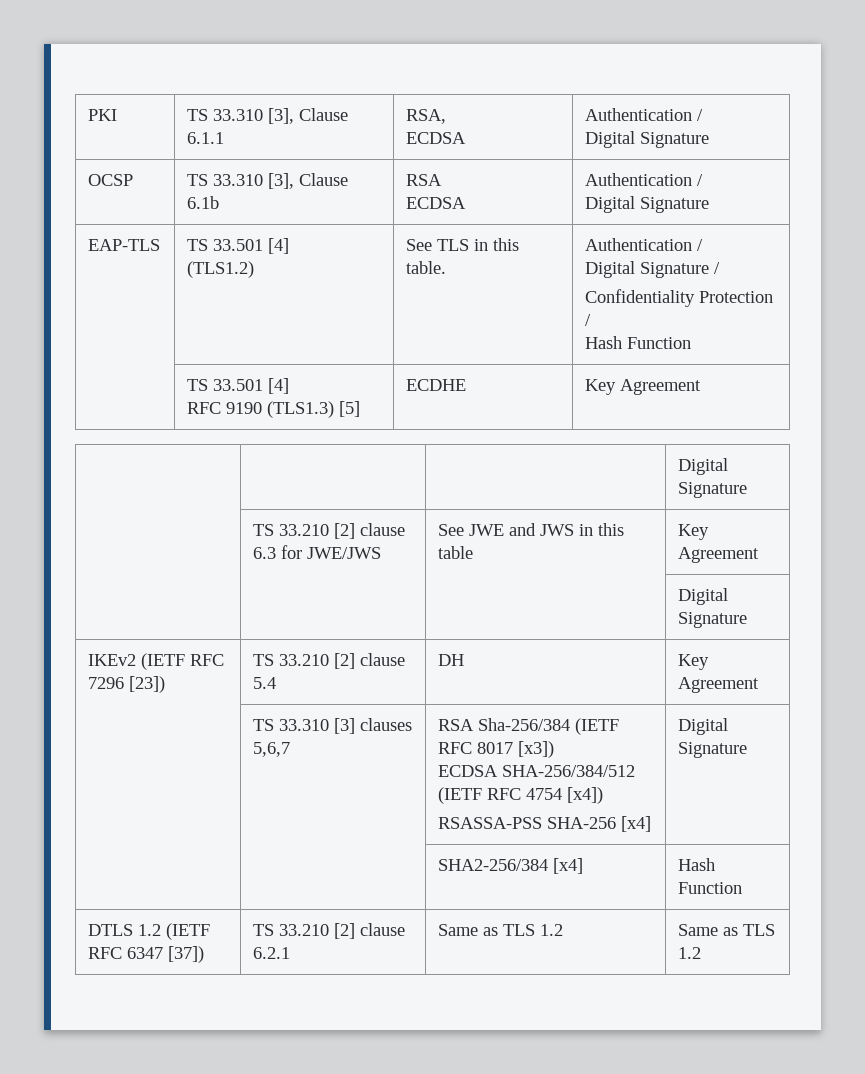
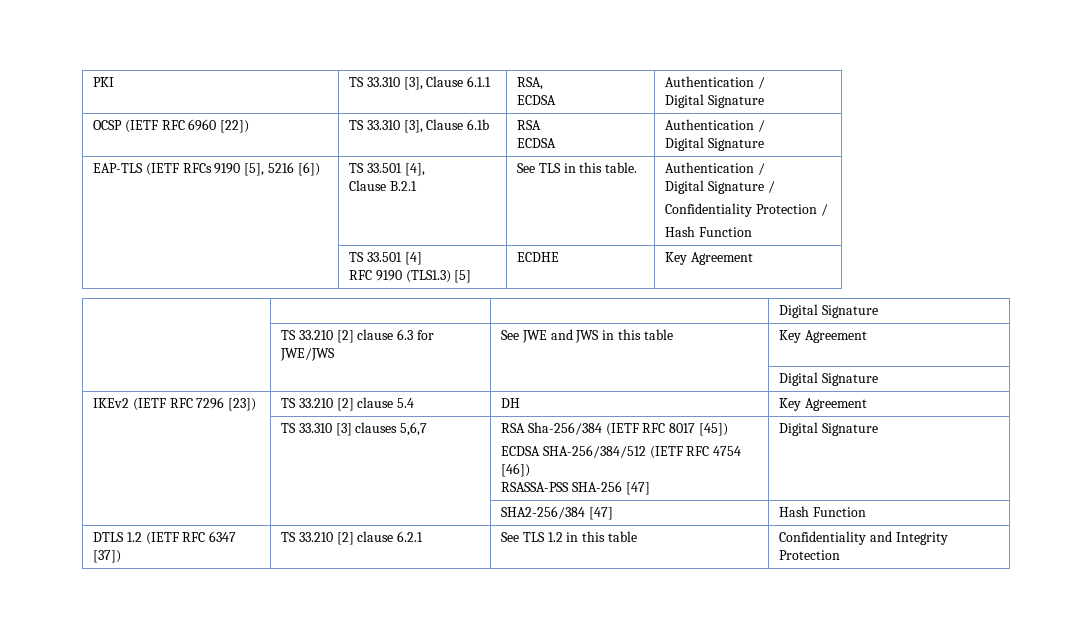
(134, 180) none -> [124,119,250,133] (IETF RFC 6960 [22])
[187,238,290,254] [187,261,255,278] | TS 33.501 [4] // (TLS1.2) -> [145,162,320,176] [348,163,425,176] [348,180,417,191] (IETF RFCs 9190 [5], 5216 [6]) | TS 33.501 [4], // Clause B.2.1
[518,741,555,758] [x3]) -> [698,423,728,436] [45])
[567,787,604,804] [x4]) -> [500,463,530,477] [46])
[621,816,652,832] [x4] -> [625,482,650,495] [47]
[553,858,584,874] [x4] -> [588,507,613,520] [47]
[438,924,564,936] [678,924,776,936] [678,947,702,959] Same as TLS 1.2 | Same as TLS 1.2 -> [500,531,637,542] [778,531,948,545] [778,550,840,560] See TLS 1.2 in this table | Confidentiality and Integrity Protection

